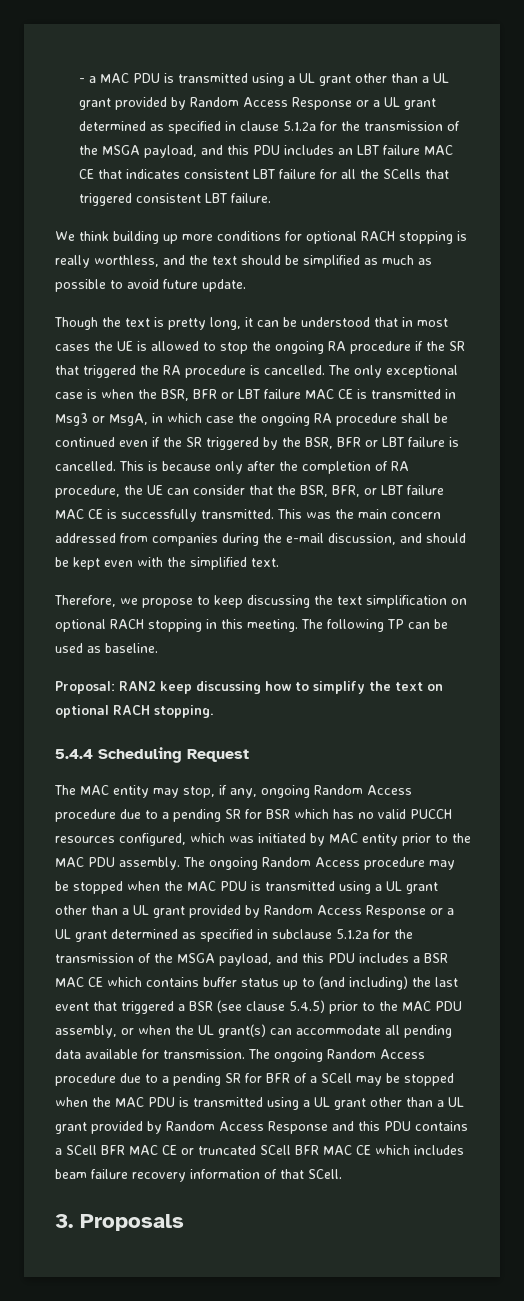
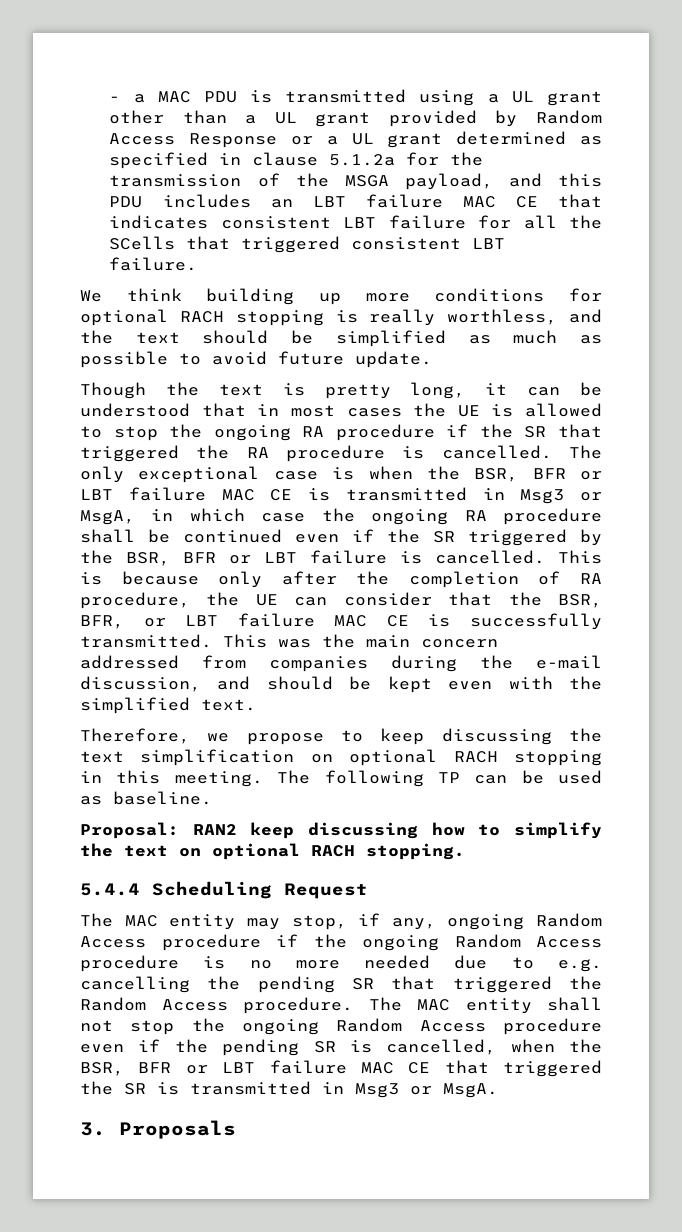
[120,809,452,822] [55,833,471,846] [55,857,455,870] [55,881,438,894] [55,905,454,918] [55,929,413,942] [55,953,448,966] [55,976,458,990] [55,1000,462,1014] [55,1024,452,1038] [55,1049,425,1062] [55,1073,454,1086] [55,1097,464,1110] [55,1121,468,1134] [55,1145,464,1155] [55,1169,342,1182] due to a pending SR for BSR which has no valid PUCCH resources configured, which was initiated by MAC entity prior to the MAC PDU assembly. The ongoing Random Access procedure may be stopped when the MAC PDU is transmitted using a UL grant other than a UL grant provided by Random Access Response or a UL grant determined as specified in subclause 5.1.2a for the transmission of the MSGA payload, and this PDU includes a BSR MAC CE which contains buffer status up to (and including) the last event that triggered a BSR (see clause 5.4.5) prior to the MAC PDU assembly, or when the UL grant(s) can accommodate all pending data available for transmission. The ongoing Random Access procedure due to a pending SR for BFR of a SCell may be stopped when the MAC PDU is transmitted using a UL grant other than a UL grant provided by Random Access Response and this PDU contains a SCell BFR MAC CE or truncated SCell BFR MAC CE which includes beam failure recovery information of that SCell. -> [276,934,602,951] [80,955,602,972] [80,976,602,993] [80,997,602,1014] [80,1018,602,1035] [80,1039,602,1056] [80,1060,602,1077] [80,1081,498,1098] if the ongoing Random Access procedure is no more needed due to e.g. cancelling the pending SR that triggered the Random Access procedure. The MAC entity shall not stop the ongoing Random Access procedure even if the pending SR is cancelled, when the BSR, BFR or LBT failure MAC CE that triggered the SR is transmitted in Msg3 or MsgA.

